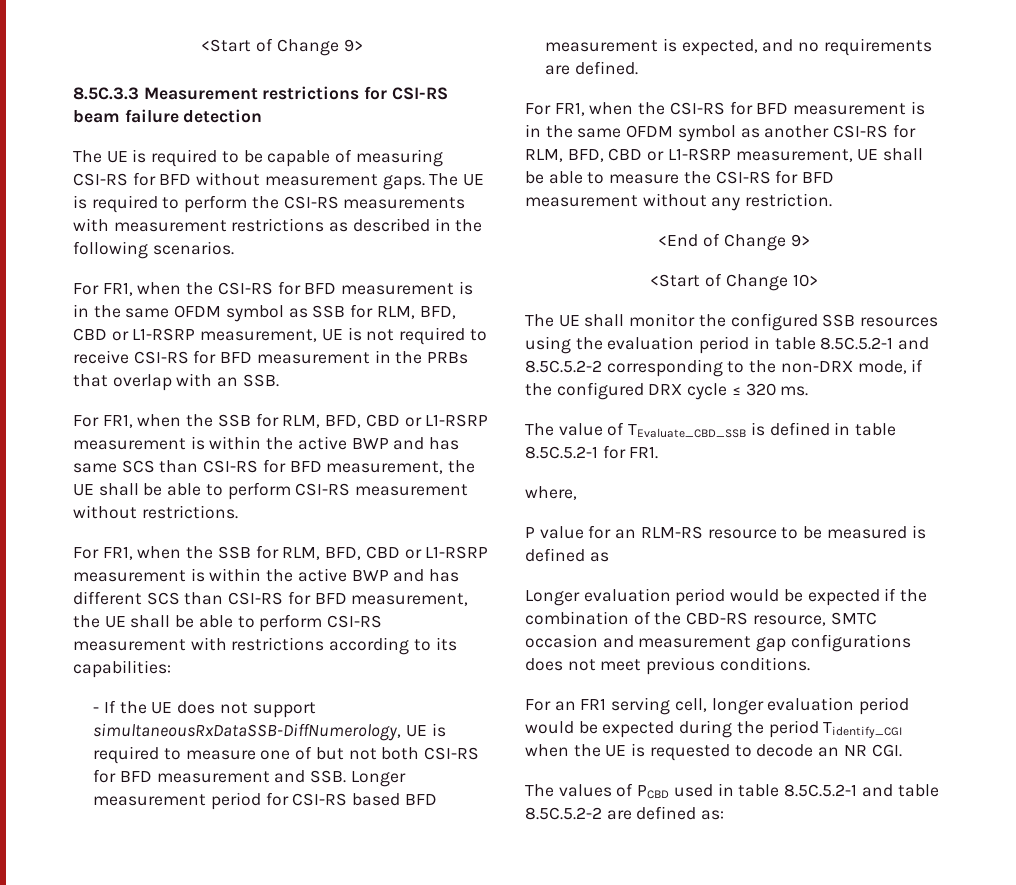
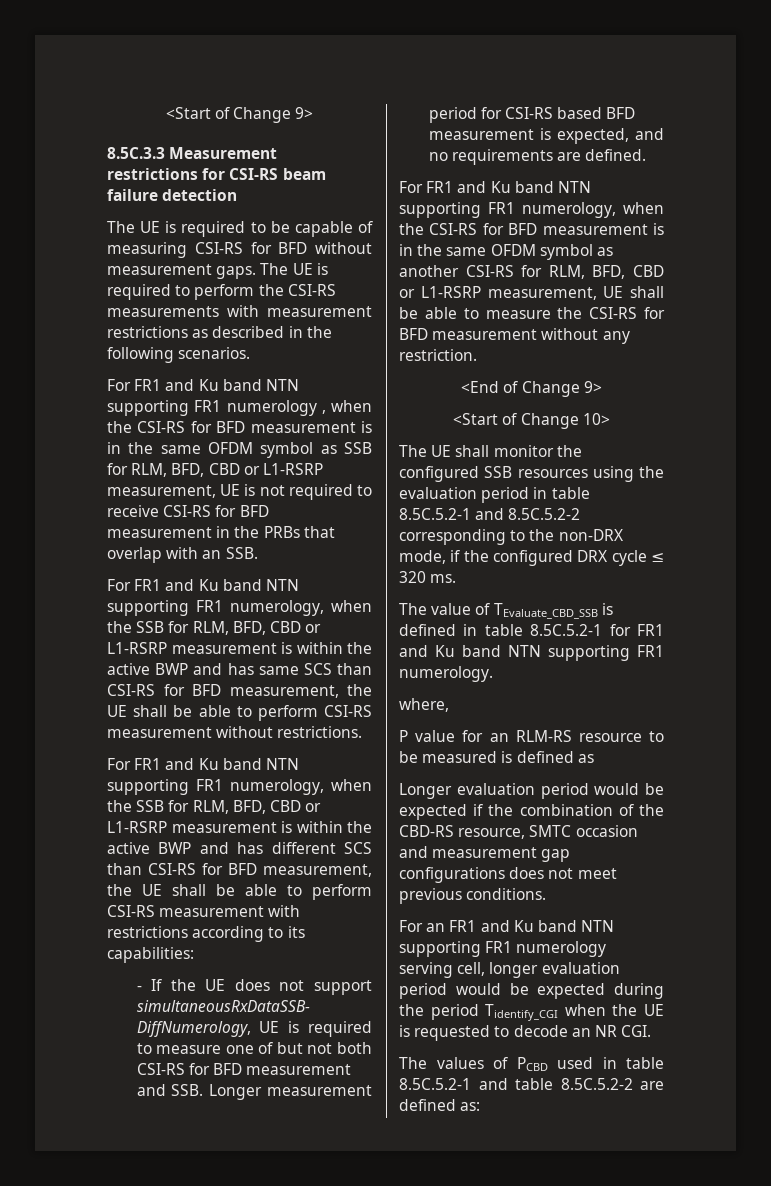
[102,282,133,296] FR1, -> [134,379,299,391] [107,400,326,416] FR1 and Ku band NTN supporting FR1 numerology ,
[102,414,133,428] FR1, -> [134,579,299,591] [107,600,324,616] FR1 and Ku band NTN supporting FR1 numerology,
[102,546,133,560] FR1, -> [134,758,299,770] [107,779,324,795] FR1 and Ku band NTN supporting FR1 numerology,
[554,102,585,116] FR1, -> [426,181,591,193] [399,202,616,218] FR1 and Ku band NTN supporting FR1 numerology,
[629,446,659,459] FR1. -> [637,624,664,636] [399,645,664,661] [399,666,493,682] FR1 and Ku band NTN supporting FR1 numerology.
(607, 704) none -> [480,920,615,932] [399,941,607,957] and Ku band NTN supporting FR1 numerology

